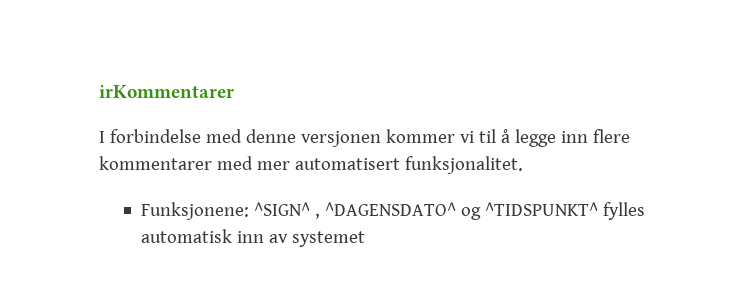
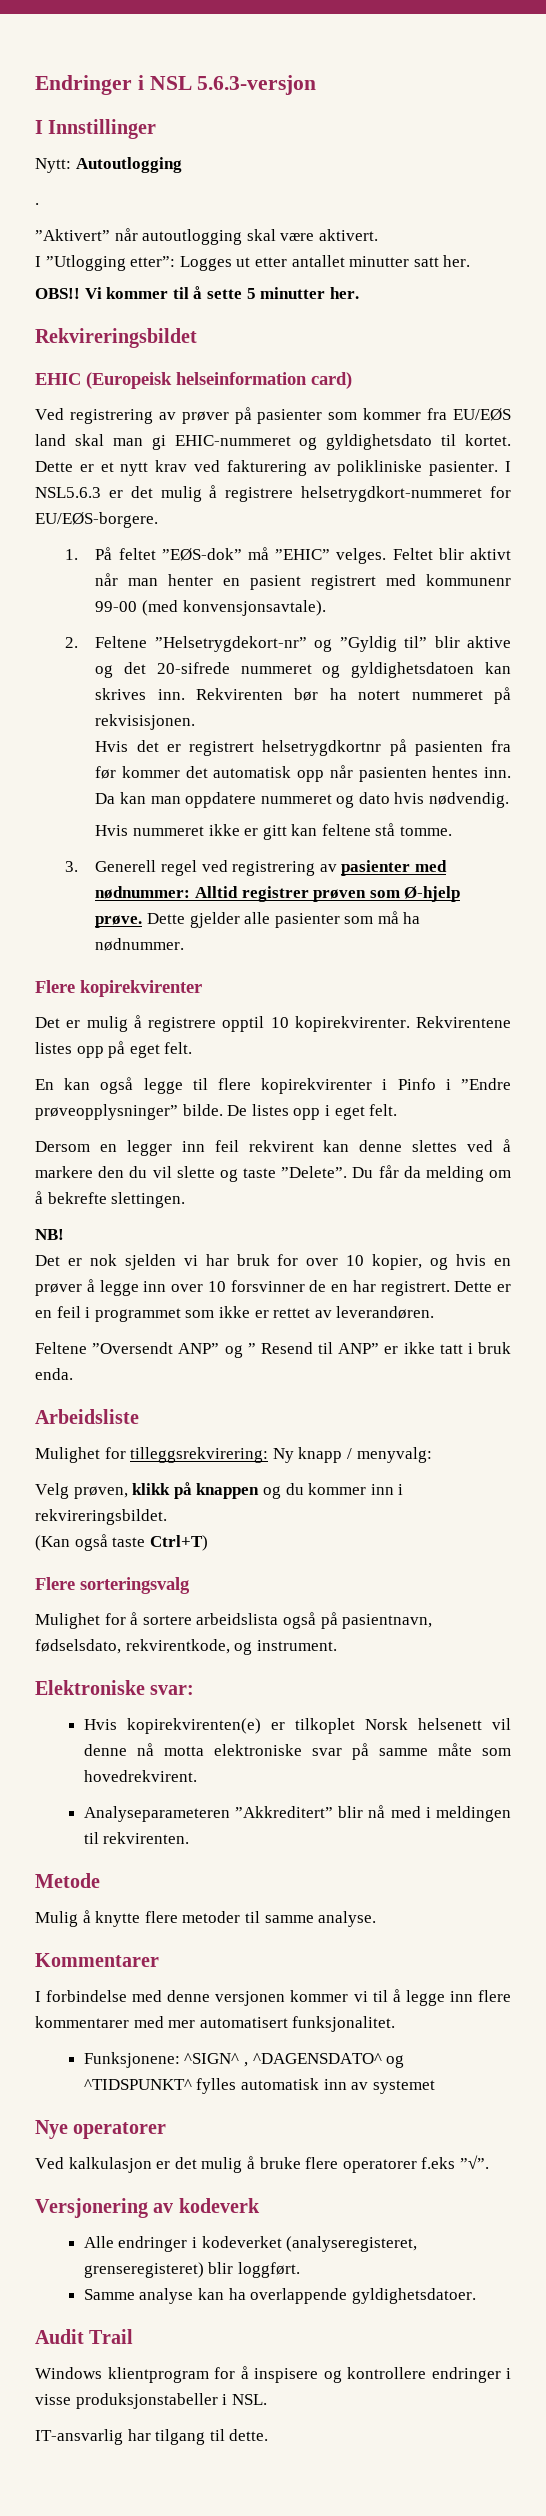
[99,85,234,98] irKommentarer -> [35,75,317,95] [35,119,157,139] [35,157,182,173] [35,203,39,205] [35,228,378,245] [35,255,471,271] [35,286,359,299] [35,328,197,348] [35,372,352,389] [35,407,512,424] [35,434,511,450] [35,460,511,476] [35,485,511,502] [35,512,158,528] [65,547,511,564] [95,573,511,590] [95,600,326,616] [65,636,511,652] [95,662,511,678] [95,687,511,704] [95,714,196,730] [95,739,511,756] [95,765,511,782] [95,792,510,808] [95,823,453,840] [65,860,447,876] [95,886,461,902] [95,911,421,928] [95,938,185,951] [35,980,202,997] [35,1015,511,1032] [35,1041,193,1058] [35,1077,511,1094] [35,1104,398,1120] [35,1139,511,1156] [35,1165,512,1182] [35,1191,186,1208] [35,1229,64,1240] [35,1254,511,1270] [35,1279,511,1296] [35,1306,435,1322] [35,1342,512,1358] [35,1368,73,1380] [35,1409,139,1424] [35,1447,432,1463] [35,1482,404,1499] [35,1509,167,1525] [35,1534,208,1551] [35,1577,190,1594] [35,1612,433,1629] [35,1639,337,1655] [35,1680,195,1695] [83,1718,511,1734] [83,1743,511,1760] [83,1770,197,1782] [83,1805,511,1822] [83,1832,190,1844] [35,1873,100,1888] [35,1910,377,1927] [35,1953,159,1967] Endringer i NSL 5.6.3-versjon // I Innstillinger // Nytt: Autoutlogging // . // ”Aktivert” når autoutlogging skal være aktivert. // I ”Utlogging etter”: Logges ut etter antallet minutter satt her. // OBS!! Vi kommer til å sette 5 minutter her. // Rekvireringsbildet // EHIC (Europeisk helseinformation card) // Ved registrering av prøver på pasienter som kommer fra EU/EØS land skal man gi EHIC-nummeret og gyldighetsdato til kortet. Dette er et nytt krav ved fakturering av polikliniske pasienter. I NSL5.6.3 er det mulig å registrere helsetrygdkort-nummeret for EU/EØS-borgere. // 1. På feltet ”EØS-dok” må ”EHIC” velges. Feltet blir aktivt når man henter en pasient registrert med kommunenr 99-00 (med konvensjonsavtale). // 2. Feltene ”Helsetrygdekort-nr” og ”Gyldig til” blir aktive og det 20-sifrede nummeret og gyldighetsdatoen kan skrives inn. Rekvirenten bør ha notert nummeret på rekvisisjonen. // Hvis det er registrert helsetrygdkortnr på pasienten fra før kommer det automatisk opp når pasienten hentes inn. Da kan man oppdatere nummeret og dato hvis nødvendig. // Hvis nummeret ikke er gitt kan feltene stå tomme. // 3. Generell regel ved registrering av pasienter med nødnummer: Alltid registrer prøven som Ø-hjelp prøve. Dette gjelder alle pasienter som må ha nødnummer. // Flere kopirekvirenter // Det er mulig å registrere opptil 10 kopirekvirenter. Rekvirentene listes opp på eget felt. // En kan også legge til flere kopirekvirenter i Pinfo i ”Endre prøveopplysninger” bilde. De listes opp i eget felt. // Dersom en legger inn feil rekvirent kan denne slettes ved å markere den du vil slette og taste ”Delete”. Du får da melding om å bekrefte slettingen. // NB! // Det er nok sjelden vi har bruk for over 10 kopier, og hvis en prøver å legge inn over 10 forsvinner de en har registrert. Dette er en feil i programmet som ikke er rettet av leverandøren. // Feltene ”Oversendt ANP” og ” Resend til ANP” er ikke tatt i bruk enda. // Arbeidsliste // Mulighet for tilleggsrekvirering: Ny knapp / menyvalg: // Velg prøven, klikk på knappen og du kommer inn i rekvireringsbildet. // (Kan også taste Ctrl+T) // Flere sorteringsvalg // Mulighet for å sortere arbeidslista også på pasientnavn, fødselsdato, rekvirentkode, og instrument. // Elektroniske svar: // Hvis kopirekvirenten(e) er tilkoplet Norsk helsenett vil denne nå motta elektroniske svar på samme måte som hovedrekvirent. // Analyseparameteren ”Akkreditert” blir nå med i meldingen til rekvirenten. // Metode // Mulig å knytte flere metoder til samme analyse. // Kommentarer
(365, 239) none -> [35,2120,167,2139] [35,2155,489,2173] [35,2198,260,2218] [83,2236,418,2252] [83,2262,301,2278] [83,2288,476,2304] [35,2329,134,2344] [35,2366,511,2383] [35,2393,267,2409] [35,2429,269,2445] // Nye operatorer // Ved kalkulasjon er det mulig å bruke flere operatorer f.eks ”√”. // Versjonering av kodeverk // Alle endringer i kodeverket (analyseregisteret, grenseregisteret) blir loggført. // Samme analyse kan ha overlappende gyldighetsdatoer. // Audit Trail // Windows klientprogram for å inspisere og kontrollere endringer i visse produksjonstabeller i NSL. // IT-ansvarlig har tilgang til dette.

